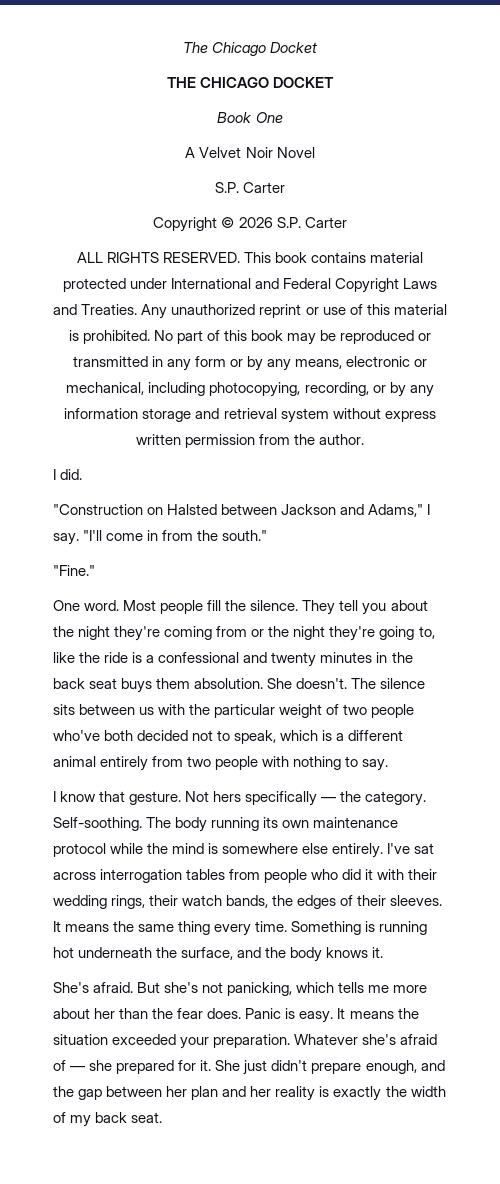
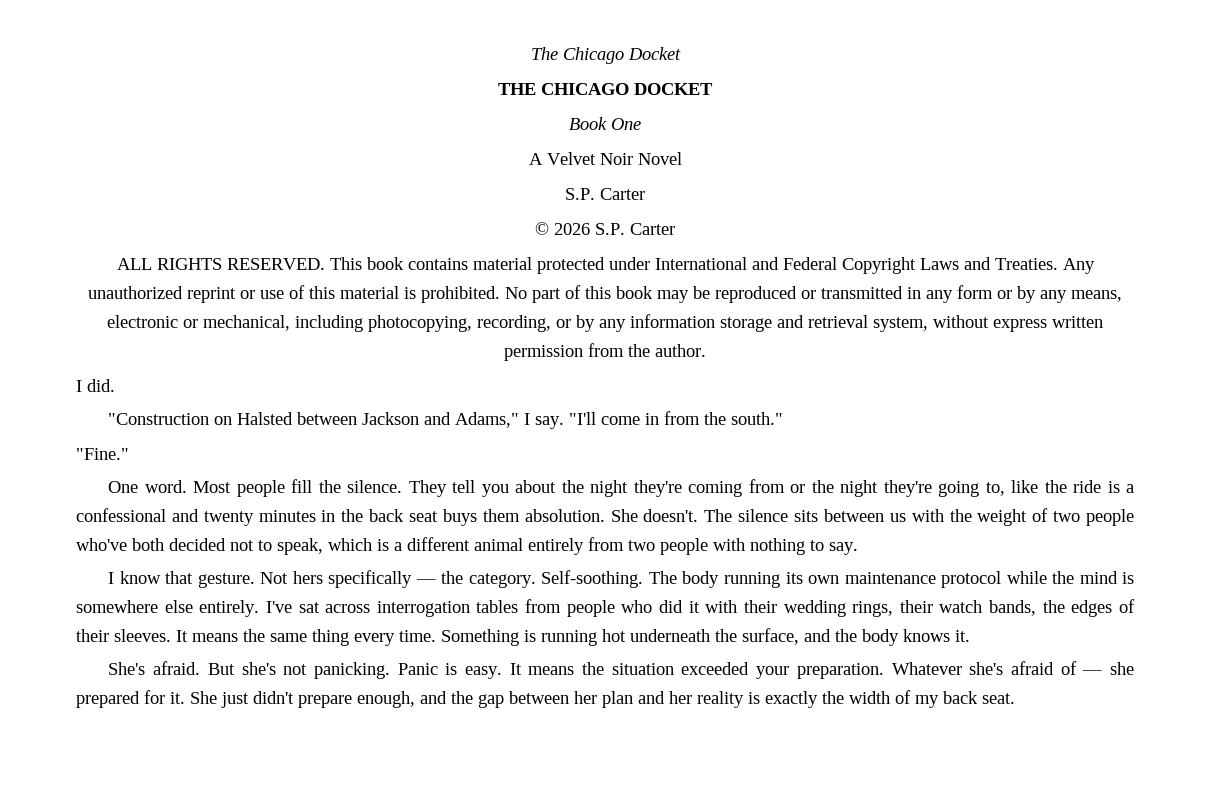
[153,217,218,232] Copyright -> (645, 194) none
[280,408,329,423] system -> [873,317,928,332] system,
[214,704,276,718] particular -> (972, 515) none
[227,982,428,996] [53,1008,242,1019] panicking, which tells me more about her than the fear does. -> [313,662,390,679] panicking.

